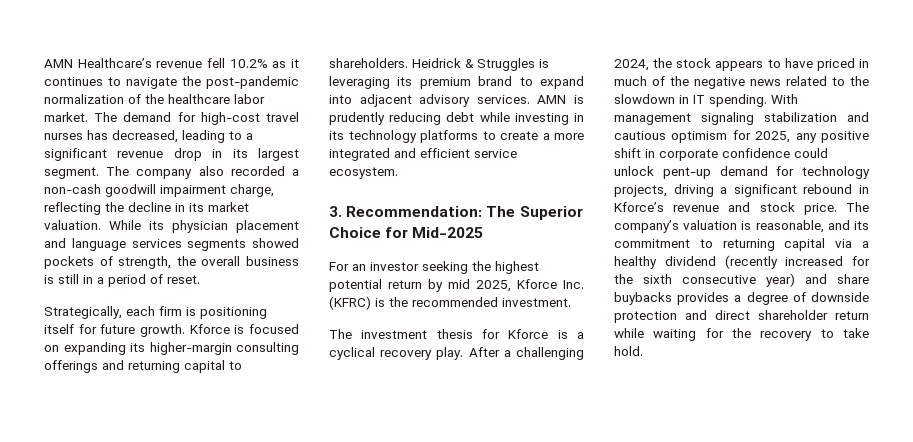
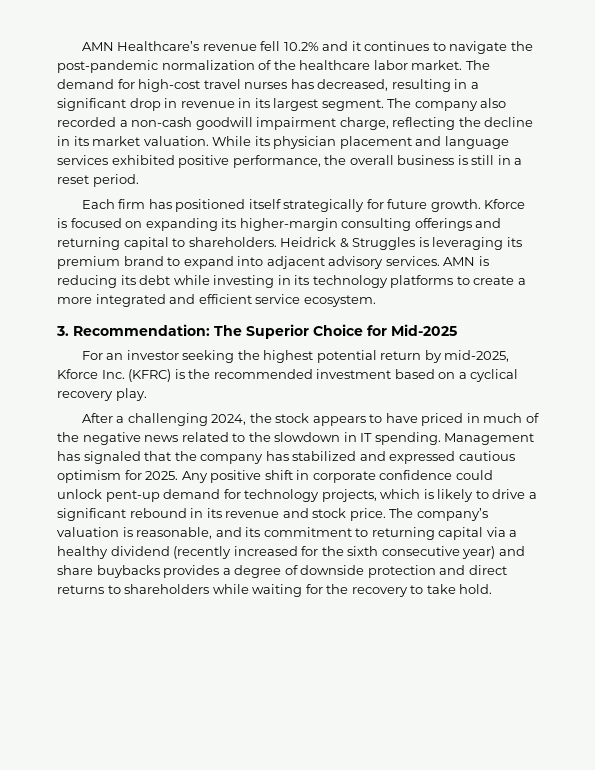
[272,61,287,68] as -> [322,41,349,51] and
[182,130,253,143] [44,148,202,161] leading to a significant revenue drop -> [391,79,479,92] [57,98,235,111] resulting in a significant drop in revenue
[187,238,299,251] [44,256,172,269] segments showed pockets of strength, -> [111,155,321,168] exhibited positive performance,
[108,274,200,287] [44,306,267,319] [44,324,74,334] period of reset. // Strategically, each firm is positioning itself -> [57,174,139,187] [81,199,365,212] reset period. // Each firm has positioned itself strategically
[329,112,442,125] prudently reducing -> [57,275,136,288] reducing its
[448,279,511,292] mid 2025, -> [444,350,510,362] mid-2025,
[502,298,571,307] [329,329,568,339] investment. // The investment thesis for Kforce is -> [316,369,456,379] investment based on
(464, 353) none -> (147, 394) //
[771,94,798,104] [614,112,869,125] With management signaling stabilization and -> [444,433,535,445] [57,451,456,464] Management has signaled that the company has stabilized and expressed
[755,131,817,143] 2025, any -> [145,471,208,483] 2025. Any
[673,184,714,197] driving -> [380,489,526,502] which is likely to drive
[614,202,664,212] Kforce’s -> [206,508,222,518] its
[758,310,869,320] shareholder return -> [57,584,210,594] returns to shareholders

